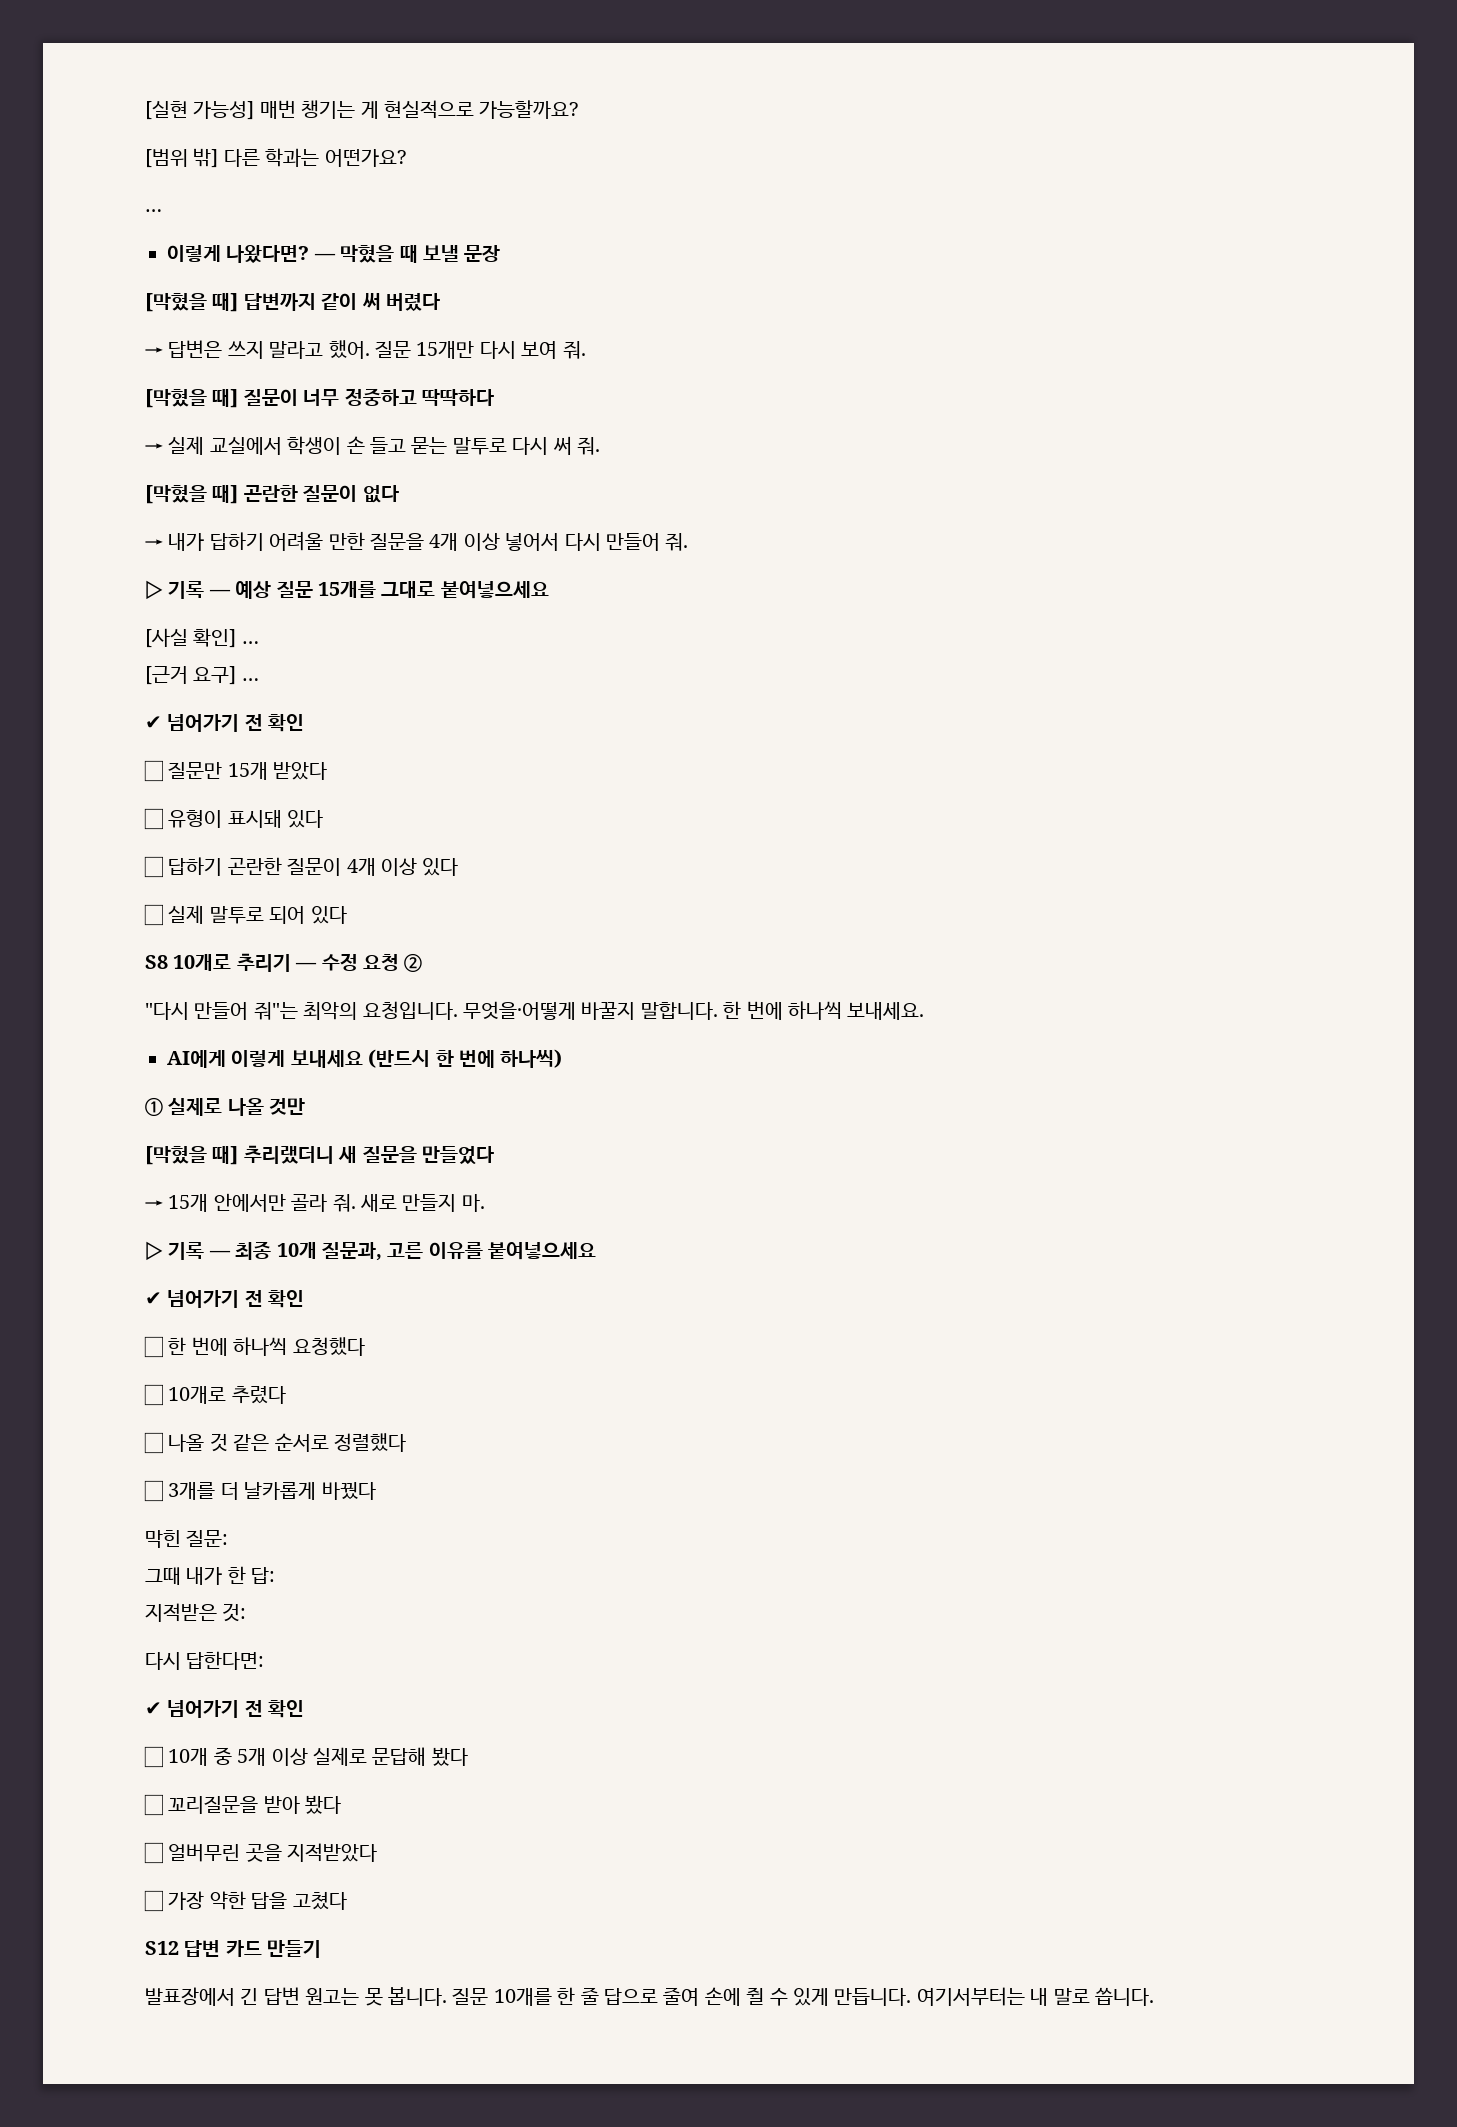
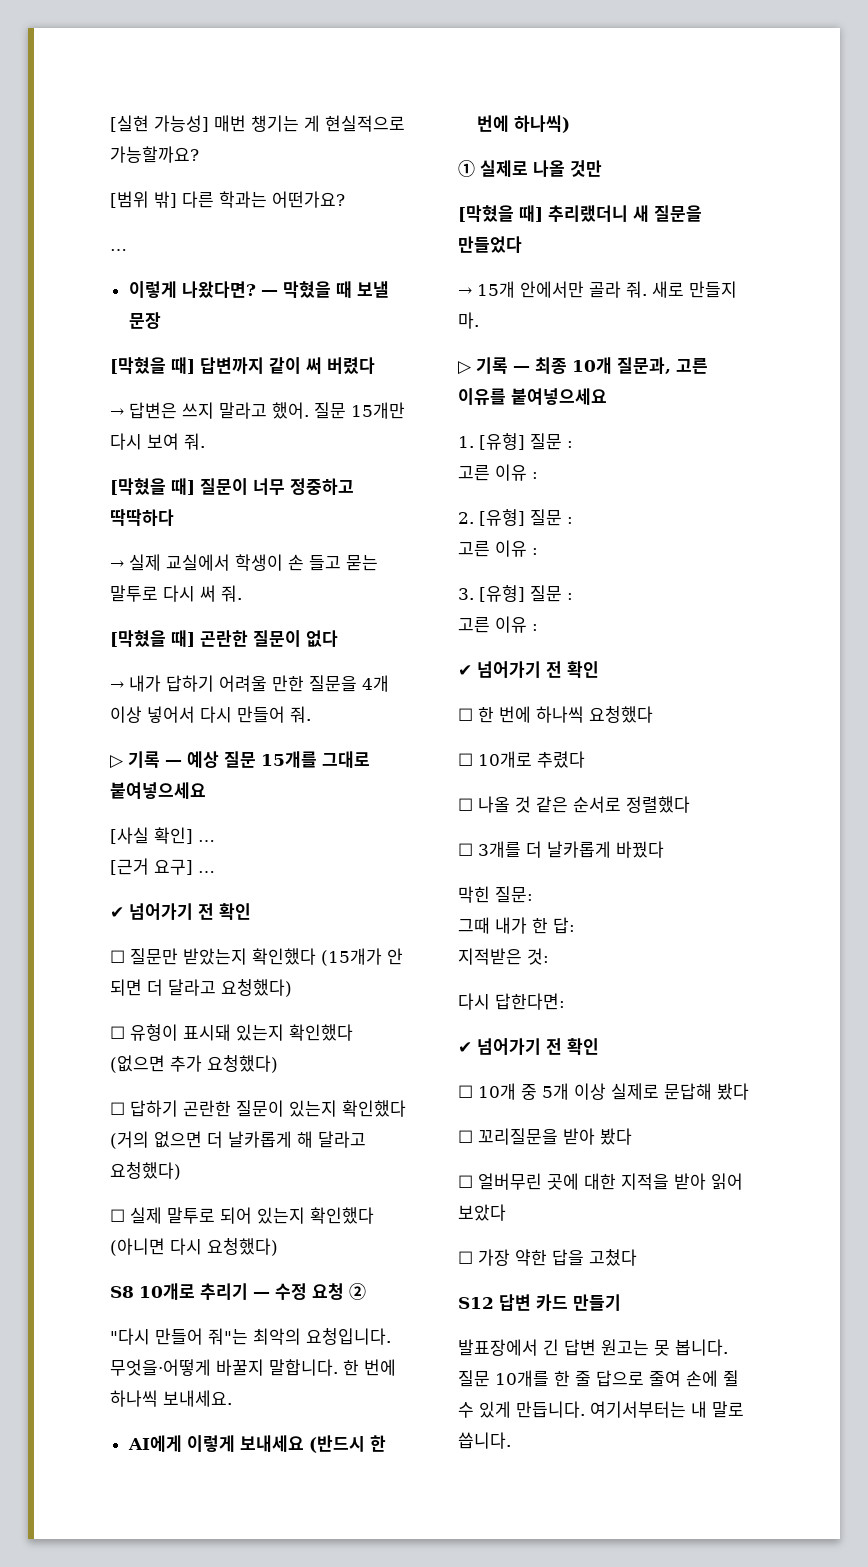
[227,762,328,780] [144,808,324,830] [144,856,459,878] 15개 받았다 // ☐ 유형이 표시돼 있다 // ☐ 답하기 곤란한 질문이 4개 이상 있다 -> [183,948,403,966] [110,979,292,997] [110,1024,353,1041] [110,1055,278,1073] [110,1100,406,1117] [110,1131,366,1149] [110,1162,181,1180] 받았는지 확인했다 (15개가 안 되면 더 달라고 요청했다) // ☐ 유형이 표시돼 있는지 확인했다 (없으면 추가 요청했다) // ☐ 답하기 곤란한 질문이 있는지 확인했다 (거의 없으면 더 날카롭게 해 달라고 요청했다)
[310,906,347,924] 있다 -> [257,1207,374,1224] [110,1238,278,1256] 있는지 확인했다 (아니면 다시 요청했다)
(597, 1251) none -> [458,433,573,450] [458,464,538,481] [458,509,573,526] [458,540,538,557] [458,585,573,602] [458,616,538,633] // 1. [유형] 질문 : // 고른 이유 : // 2. [유형] 질문 : // 고른 이유 : // 3. [유형] 질문 : // 고른 이유 :
[245,1843,378,1862] 곳을 지적받았다 -> [547,1173,743,1190] [458,1204,506,1221] 곳에 대한 지적을 받아 읽어 보았다

